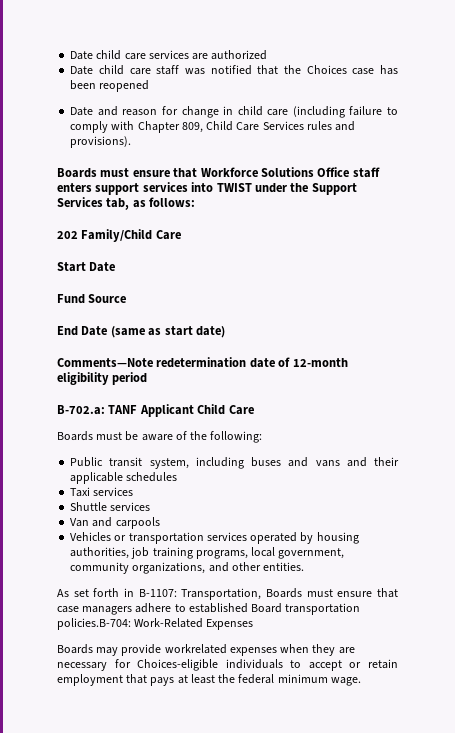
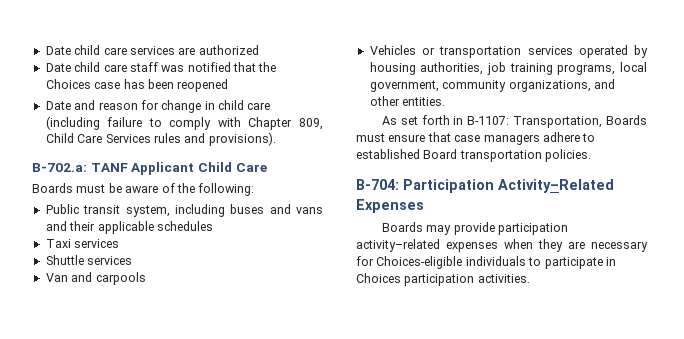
[57,167,380,178] [57,182,357,195] [57,197,196,210] [57,229,181,242] [57,262,116,272] [57,294,127,304] [57,326,225,338] [57,357,348,368] [57,372,148,385] // Boards must ensure that Workforce Solutions Office staff enters support services into TWIST under the Support Services tab, as follows: // 202 Family/Child Care // Start Date // Fund Source // End Date (same as start date) // Comments—Note redetermination date of 12-month eligibility period -> (276, 139) none
[57,618,204,630] policies.B-704: Work-Related -> [545,149,592,162] [356,179,614,193] policies. // B-704: Participation Activity–Related
[164,644,227,654] workrelated -> [497,223,568,235] [356,239,440,252] participation activity–related
[308,659,398,671] [57,674,361,686] accept or retain employment that pays at least the federal minimum wage. -> [544,257,616,269] [356,273,530,286] participate in Choices participation activities.

